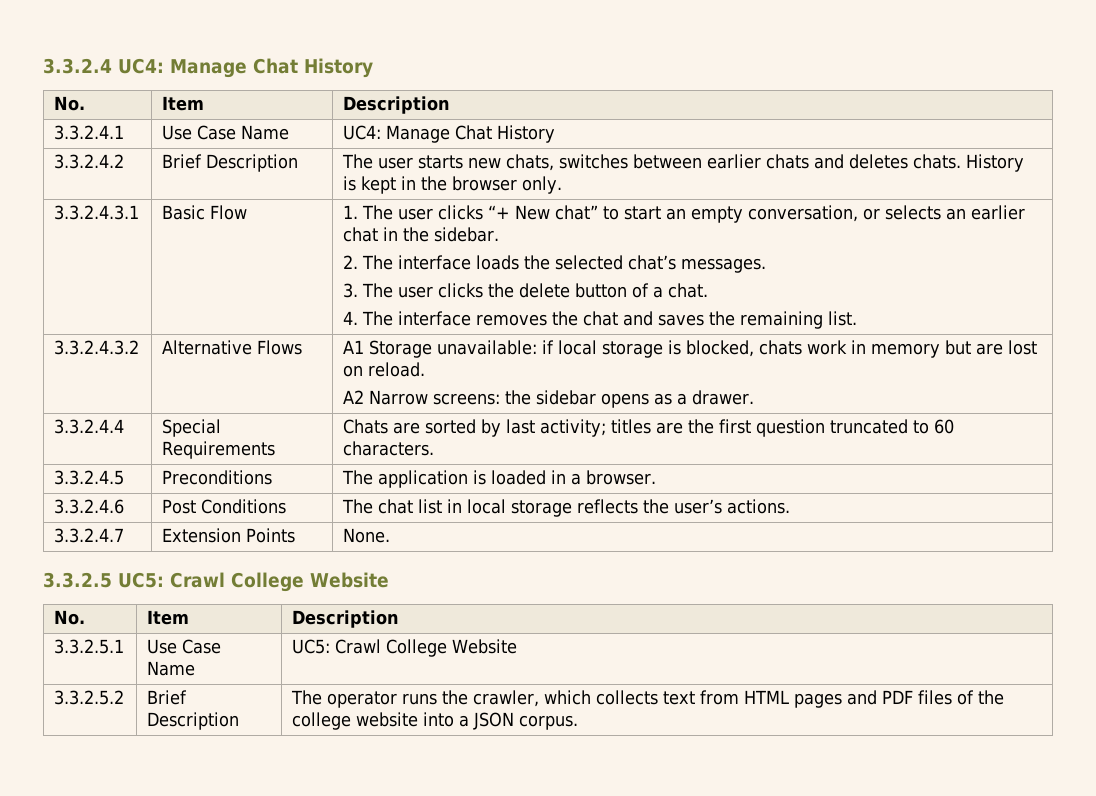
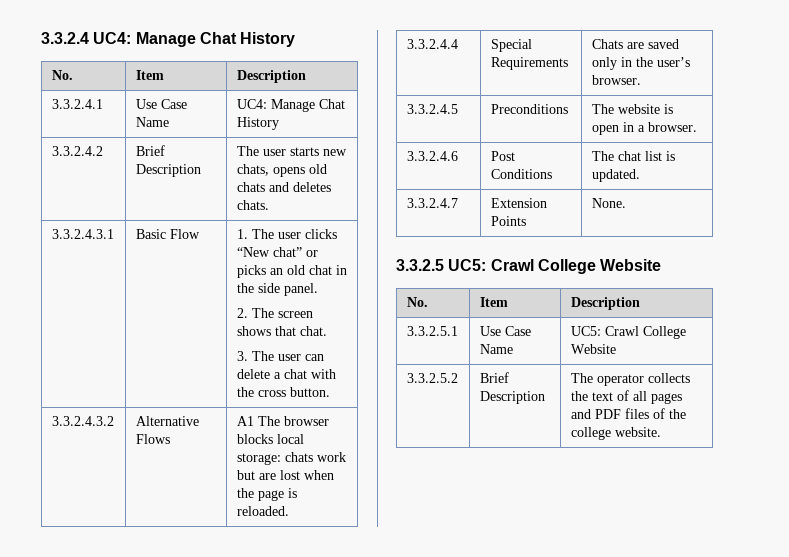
[559,154,762,169] switches between earlier -> [272,164,327,177] opens old
[966,154,1025,172] [343,176,563,194] History is kept in the browser only. -> (269, 205) none
[488,205,1026,223] “+ New chat” to start an empty conversation, or selects an earlier -> [236,247,318,257] [236,265,305,278] “New chat” or picks an old
[434,227,500,242] sidebar. -> [257,283,318,296] side panel.
[398,255,767,273] [343,283,709,298] [343,311,858,329] [54,340,140,355] [162,340,303,355] [343,340,1038,358] [343,362,426,377] [343,390,755,408] interface loads the selected chat’s messages. // 3. The user clicks the delete button of a chat. // 4. The interface removes the chat and saves the remaining list. // 3.3.2.4.3.2 | Alternative Flows | A1 Storage unavailable: if local storage is blocked, chats work in memory but are lost on reload. // A2 Narrow screens: the sidebar opens as a drawer. -> [277,311,313,318] [236,326,327,336] [236,351,324,361] [236,369,336,379] [236,387,330,397] [51,416,114,426] [135,416,199,426] [135,434,170,444] [236,416,329,426] [236,434,304,444] [236,452,346,465] [236,470,334,480] [236,488,297,501] [236,506,289,516] screen shows that chat. // 3. The user can delete a chat with the cross button. // 3.3.2.4.3.2 | Alternative Flows | A1 The browser blocks local storage: chats work but are lost when the page is reloaded.
[425,419,955,437] [343,441,435,456] sorted by last activity; titles are the first question truncated to 60 characters. -> [647,39,679,49] [591,57,690,70] [591,75,641,85] saved only in the user’s browser.
[378,470,547,488] application is loaded -> [617,104,673,114] [591,125,619,135] website is open
[447,499,791,517] in local storage reflects the user’s actions. -> [665,151,675,161] [591,169,640,182] is updated.
[402,690,790,707] runs the crawler, which collects text from HTML -> [647,373,690,383] [570,390,647,401] collects the text of all
[356,712,579,730] website into a JSON corpus. -> [614,427,661,437] website.

